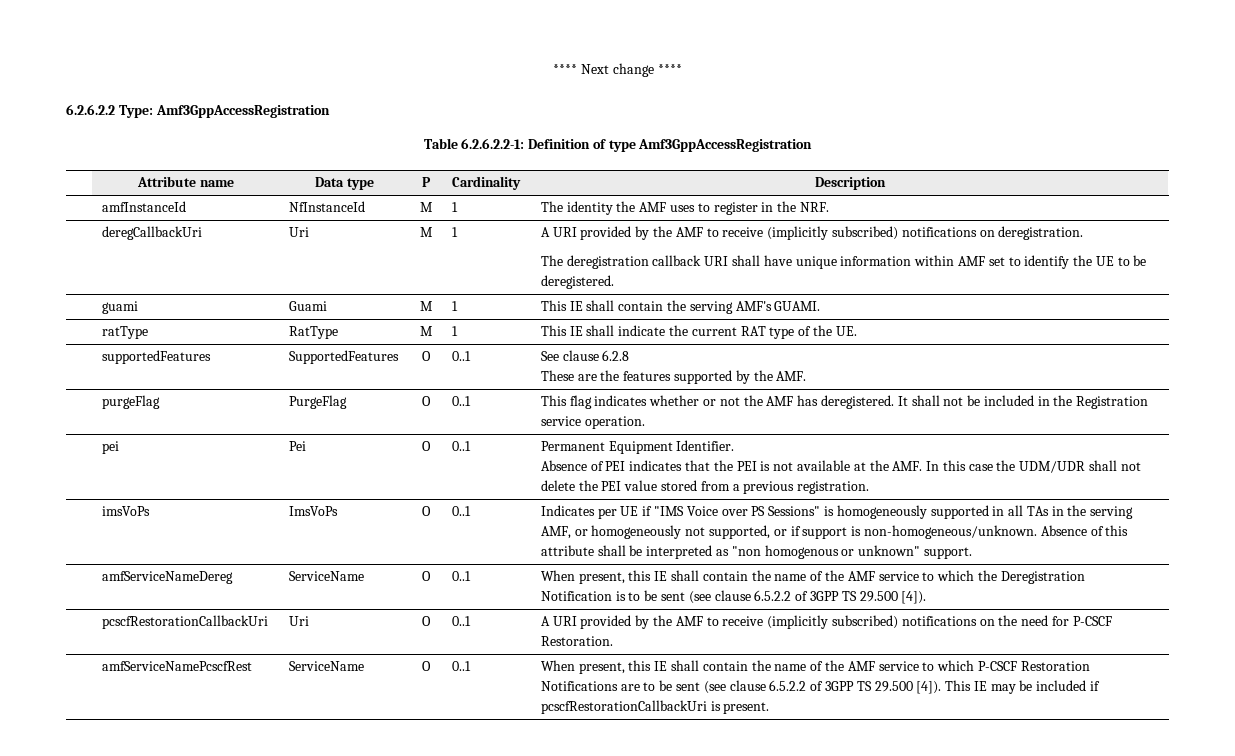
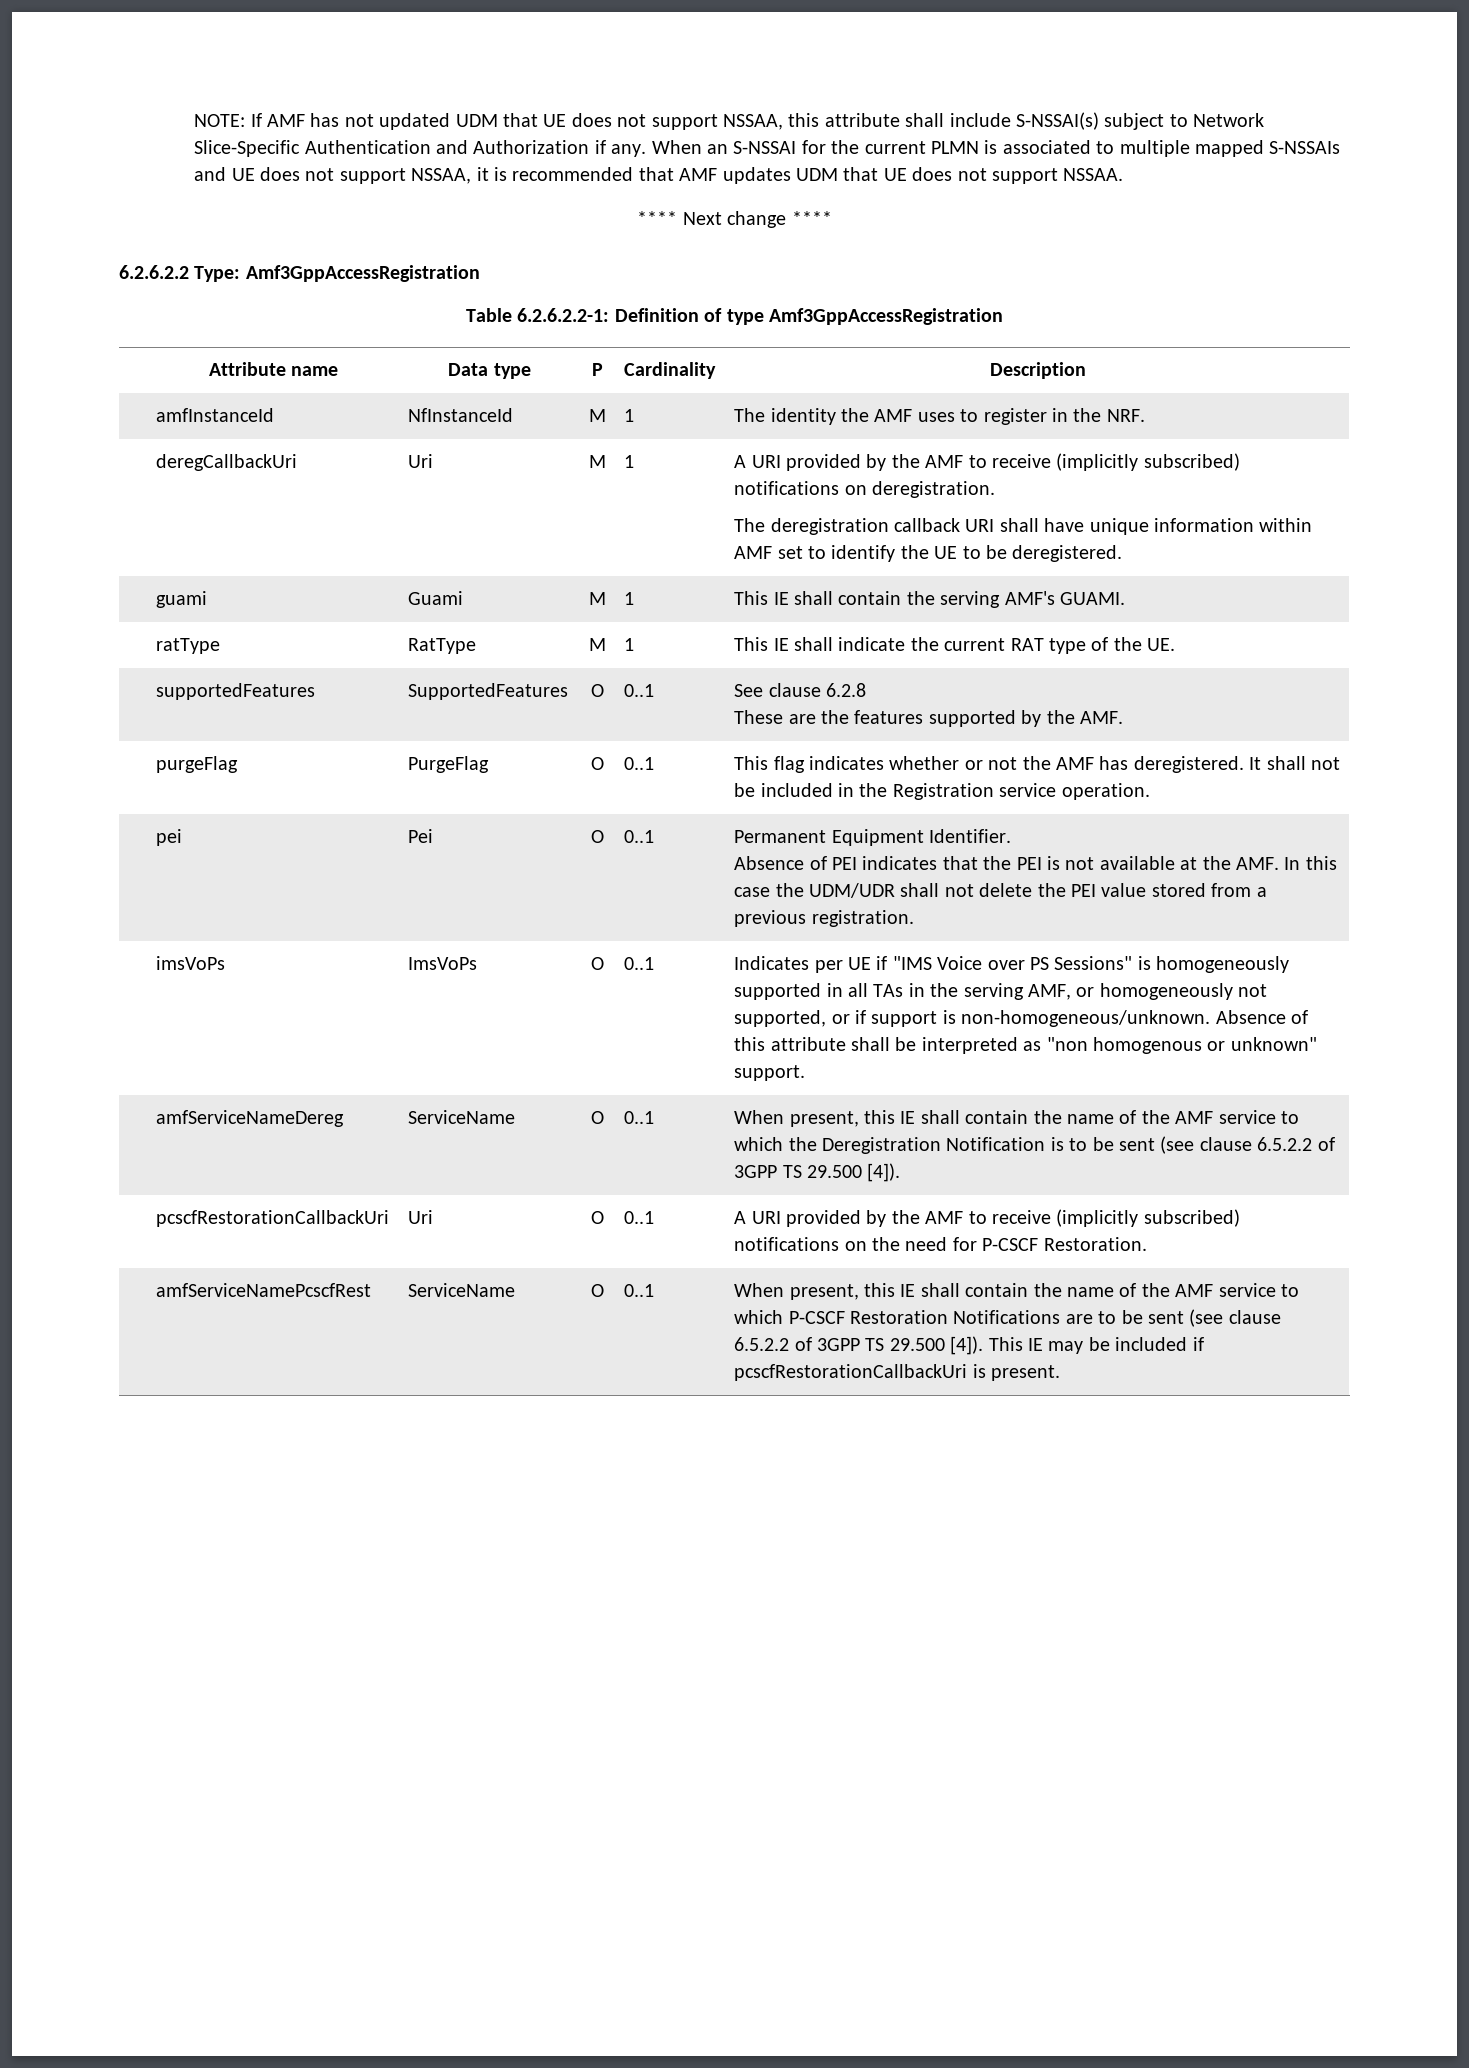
(553, 69) none -> [194,112,1265,130] [194,140,1341,157] [194,167,1124,184] NOTE: If AMF has not updated UDM that UE does not support NSSAA, this attribute shall include S-NSSAI(s) subject to Network Slice-Specific Authentication and Authorization if any. When an S-NSSAI for the current PLMN is associated to multiple mapped S-NSSAIs and UE does not support NSSAA, it is recommended that AMF updates UDM that UE does not support NSSAA. //

